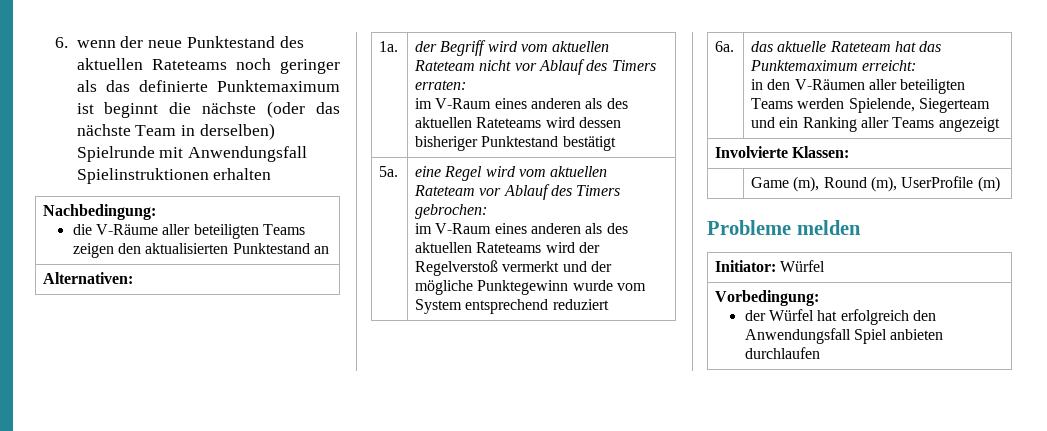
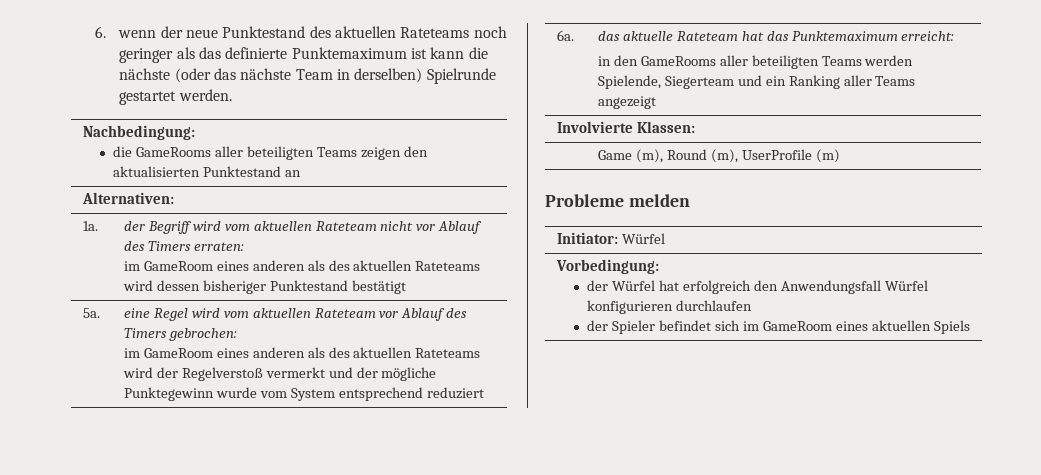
[104,102,159,118] beginnt -> [430,47,465,59] kann
[159,146,308,162] [76,168,272,184] mit Anwendungsfall Spielinstruktionen erhalten -> [119,89,232,105] gestartet werden.
[95,224,158,235] V-Räume -> [136,147,212,157] GameRooms
[435,98,492,109] V-Raum -> [143,261,213,271] GameRoom
[435,223,492,234] V-Raum -> [143,348,213,358] GameRoom
[794,79,865,90] V-Räumen -> [640,56,716,66] GameRooms
[853,329,944,344] Spiel anbieten -> [884,280,928,291] [587,300,674,314] Würfel konfigurieren
(820, 353) none -> [587,320,970,334] // der Spieler befindet sich im GameRoom eines aktuellen Spiels

